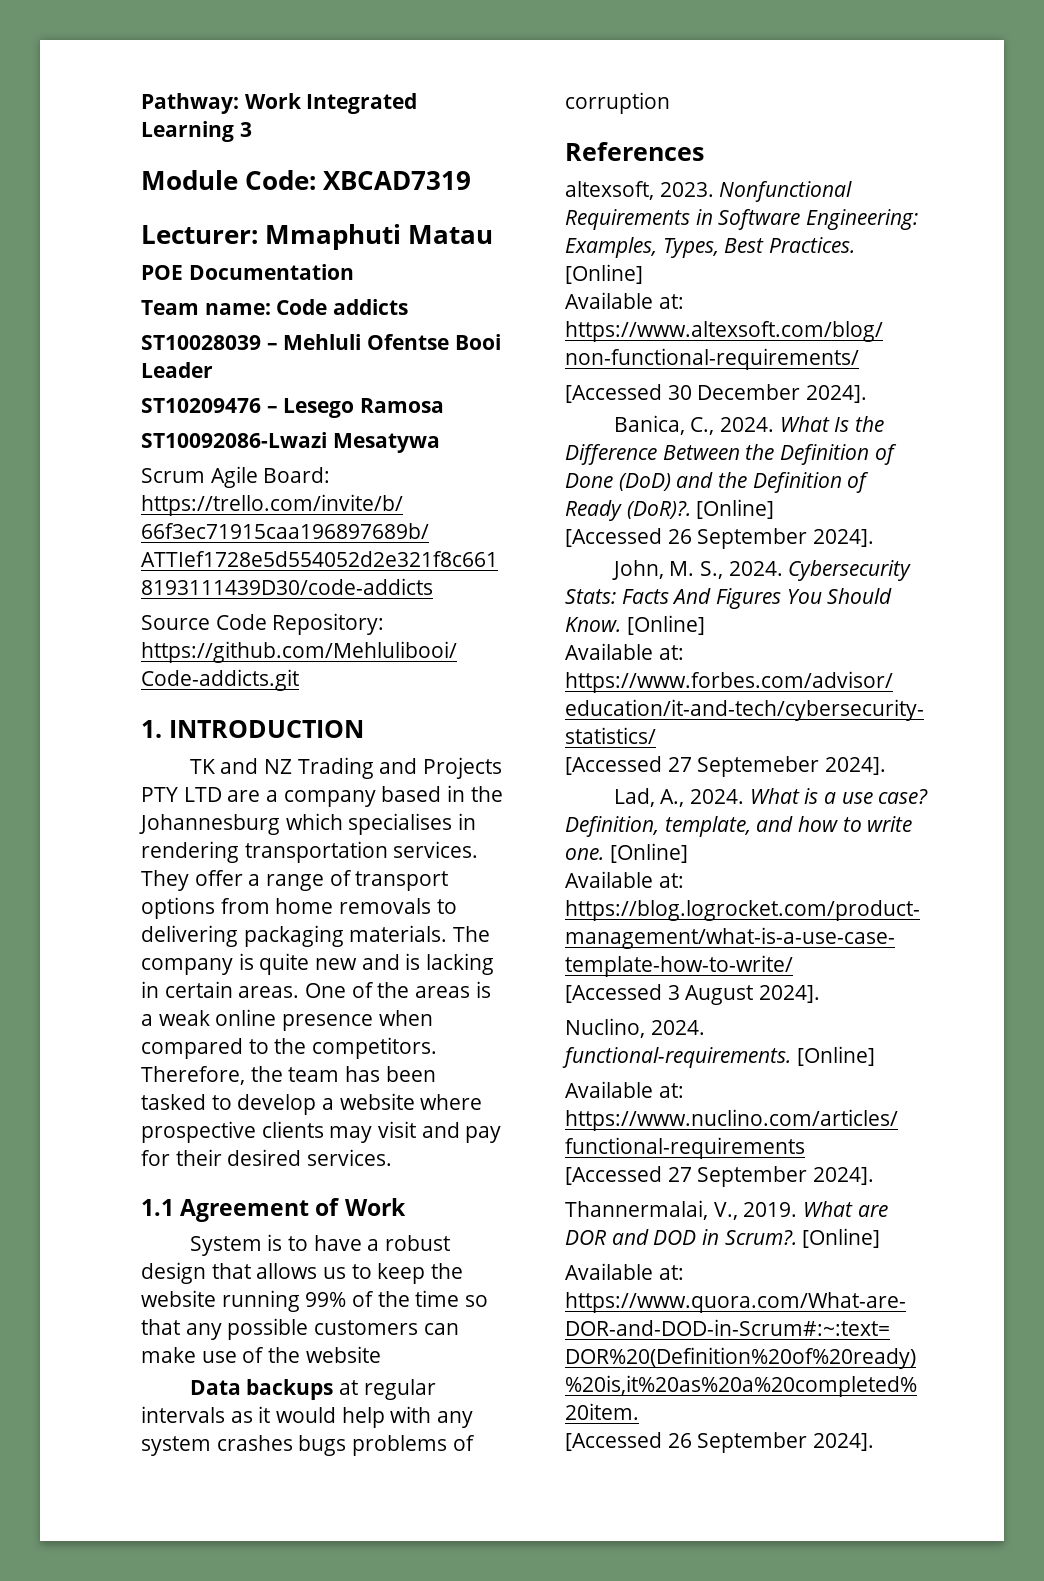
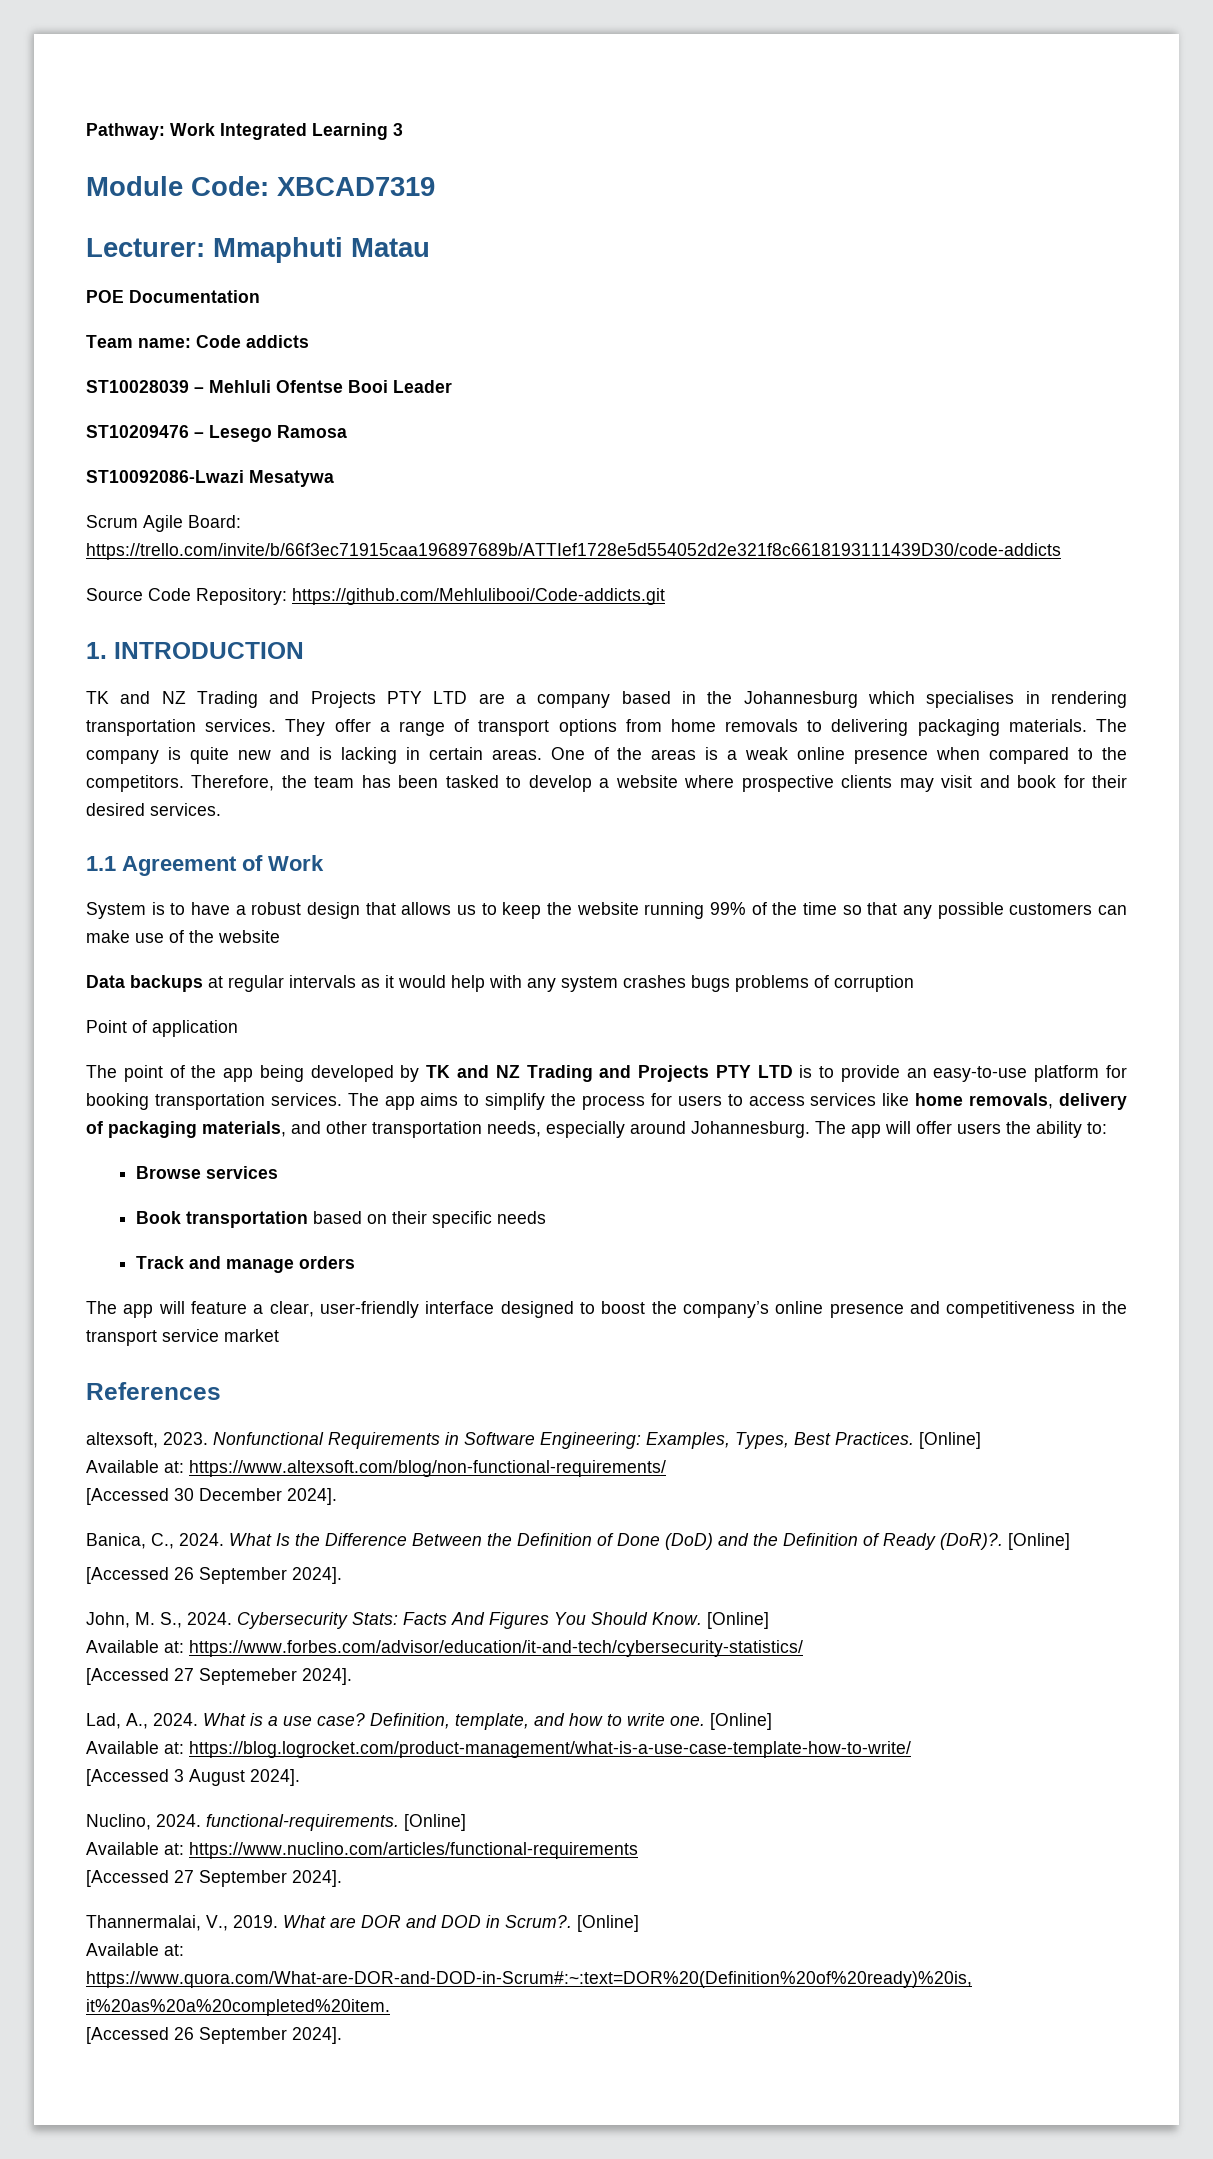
[465,1126,502,1143] pay -> [1017,775,1057,788] book
(670, 103) none -> [86,1020,238,1037] [86,1065,1127,1082] [86,1093,1128,1110] [86,1121,1107,1138] [135,1166,278,1179] [135,1211,546,1228] [135,1256,355,1273] [86,1301,1128,1318] [86,1329,279,1346] // Point of application // The point of the app being developed by TK and NZ Trading and Projects PTY LTD is to provide an easy-to-use platform for booking transportation services. The app aims to simplify the process for users to access services like home removals, delivery of packaging materials, and other transportation needs, especially around Johannesburg. The app will offer users the ability to: // Browse services // Book transportation based on their specific needs // Track and manage orders // The app will feature a clear, user-friendly interface designed to boost the company’s online presence and competitiveness in the transport service market

